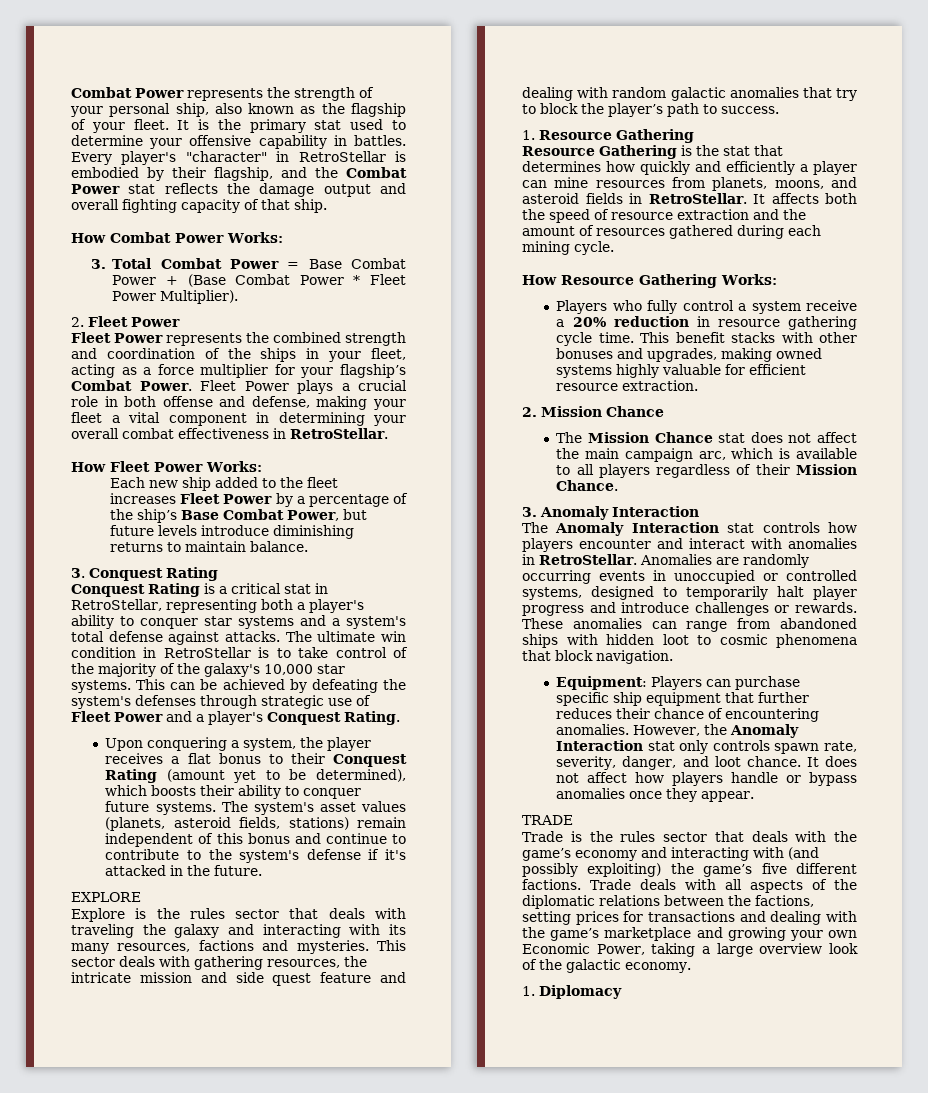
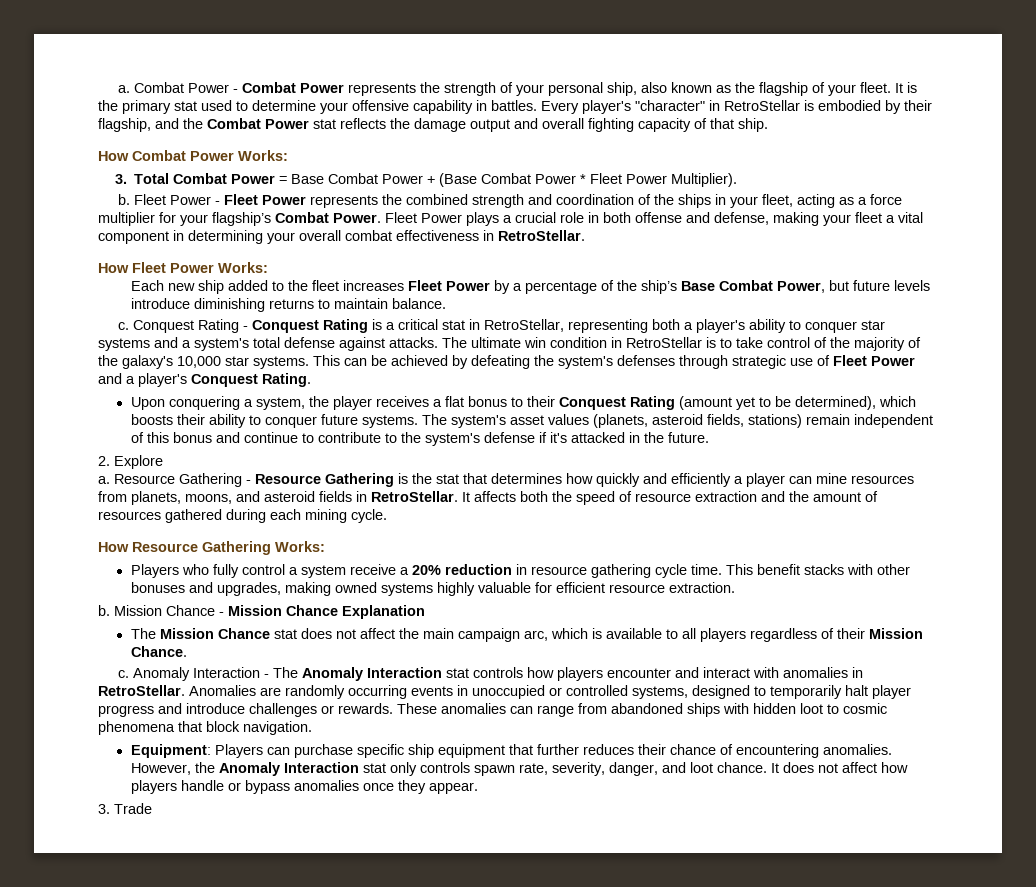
(71, 92) none -> [118,82,239,93] a. Combat Power -
[71,316,180,327] 2. Fleet Power // -> [118,194,221,205] b. Fleet Power -
[71,567,218,581] 3. Conquest Rating // -> [118,319,249,333] c. Conquest Rating -
[71,892,141,902] [71,908,406,922] [71,924,406,938] [71,940,406,954] [71,956,367,970] [71,972,406,986] [522,87,857,101] [522,103,779,117] [522,129,694,143] EXPLORE // Explore is the rules sector that deals with traveling the galaxy and interacting with its many resources, factions and mysteries. This sector deals with gathering resources, the intricate mission and side quest feature and dealing with random galactic anomalies that try to block the player’s path to success. // 1. Resource Gathering // -> [98,455,163,469] [98,473,251,487] 2. Explore // a. Resource Gathering -
[522,406,664,417] 2. Mission Chance -> [98,605,425,619] b. Mission Chance - Mission Chance Explanation
[522,506,699,520] 3. Anomaly Interaction // -> [118,667,270,681] c. Anomaly Interaction -
[522,815,573,825] [522,831,857,842] [522,847,819,861] [522,863,857,877] [522,879,857,893] [522,895,814,909] [522,911,857,925] [522,927,857,941] [522,943,858,957] [522,959,691,973] [522,985,622,999] TRADE // Trade is the rules sector that deals with the game’s economy and interacting with (and possibly exploiting) the game’s five different factions. Trade deals with all aspects of the diplomatic relations between the factions, setting prices for transactions and dealing with the game’s marketplace and growing your own Economic Power, taking a large overview look of the galactic economy. // 1. Diplomacy -> [98,803,152,814] 3. Trade

